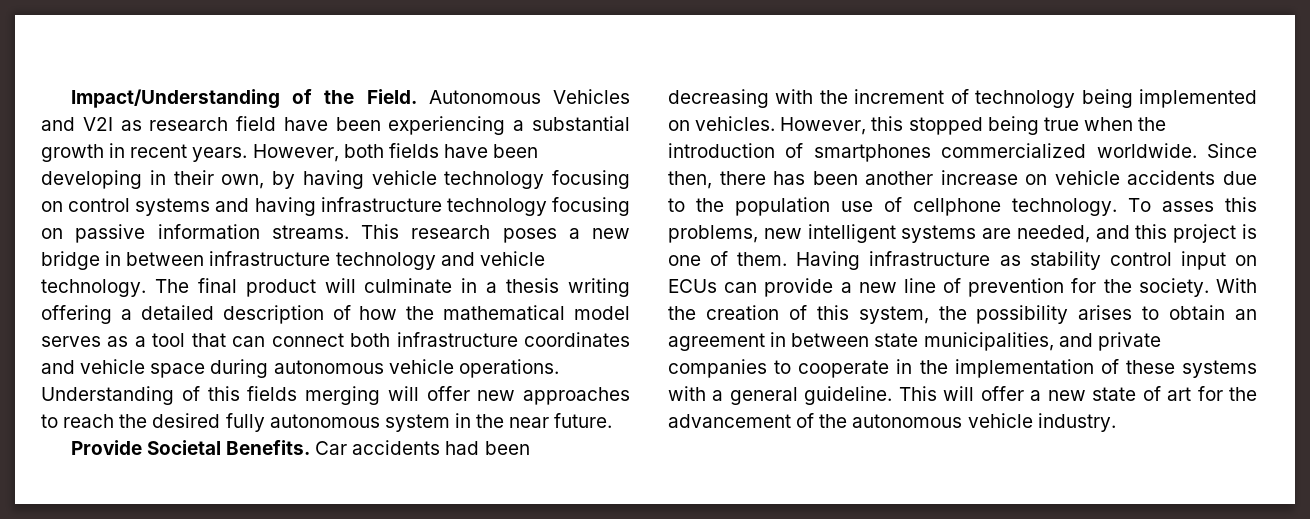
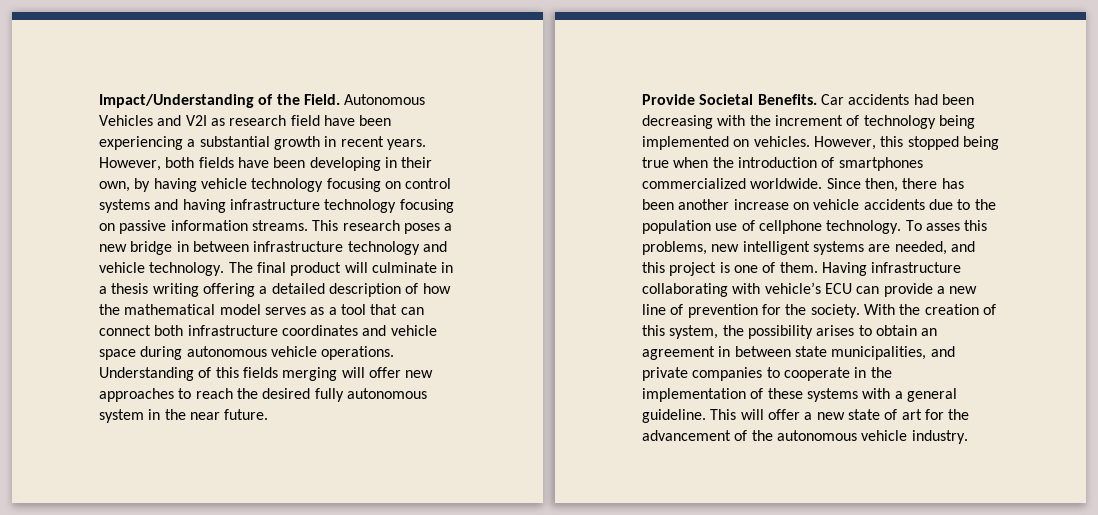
[999,251,1257,270] [668,279,717,293] as stability control input on ECUs -> [642,282,852,297] collaborating with vehicle’s ECU

